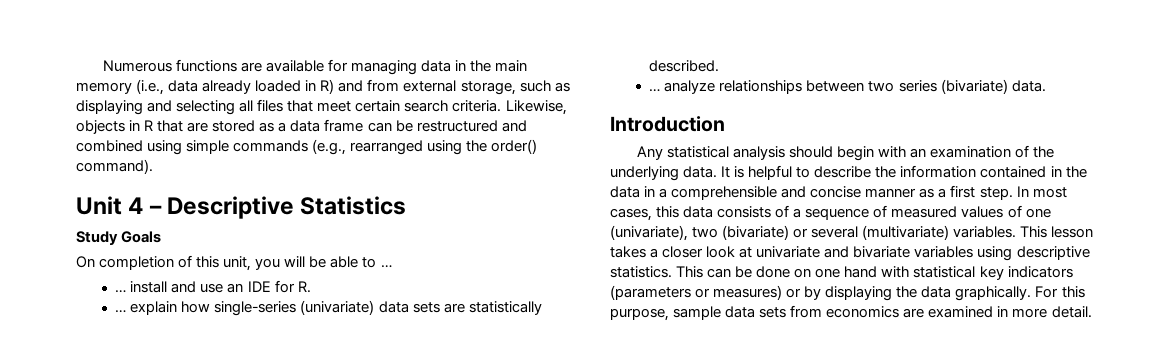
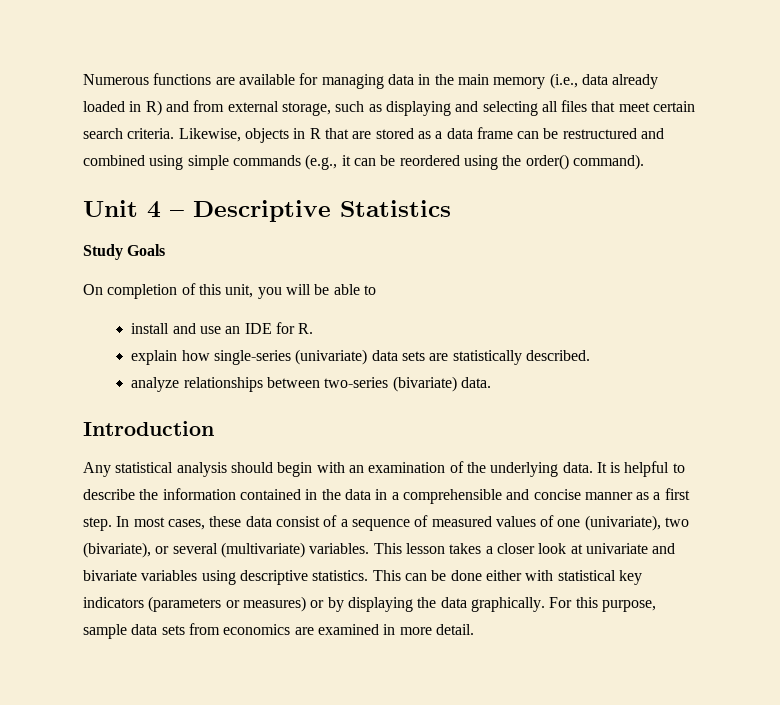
[350,140,424,155] rearranged -> [341,155,460,166] it can be reordered
[380,265,392,268] [115,290,127,293] … // … -> (376, 290) //
[115,310,127,313] … -> (314, 328) none
[649,89,661,92] … -> (591, 355) none
[868,80,937,92] two series -> [324,377,389,388] two-series
[656,206,772,218] this data consists -> [209,516,320,527] these data consist
[722,225,790,240] (bivariate) -> [83,542,151,558] (bivariate),
[794,266,878,278] on one hand -> [485,570,522,581] either

